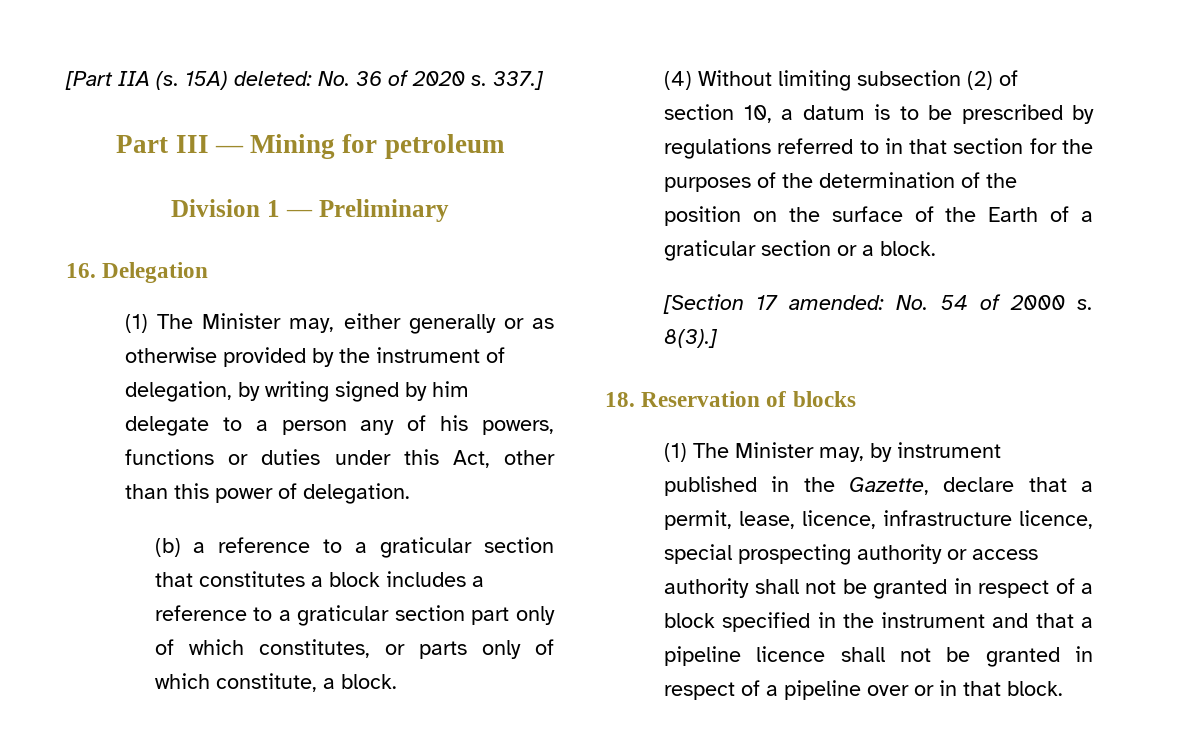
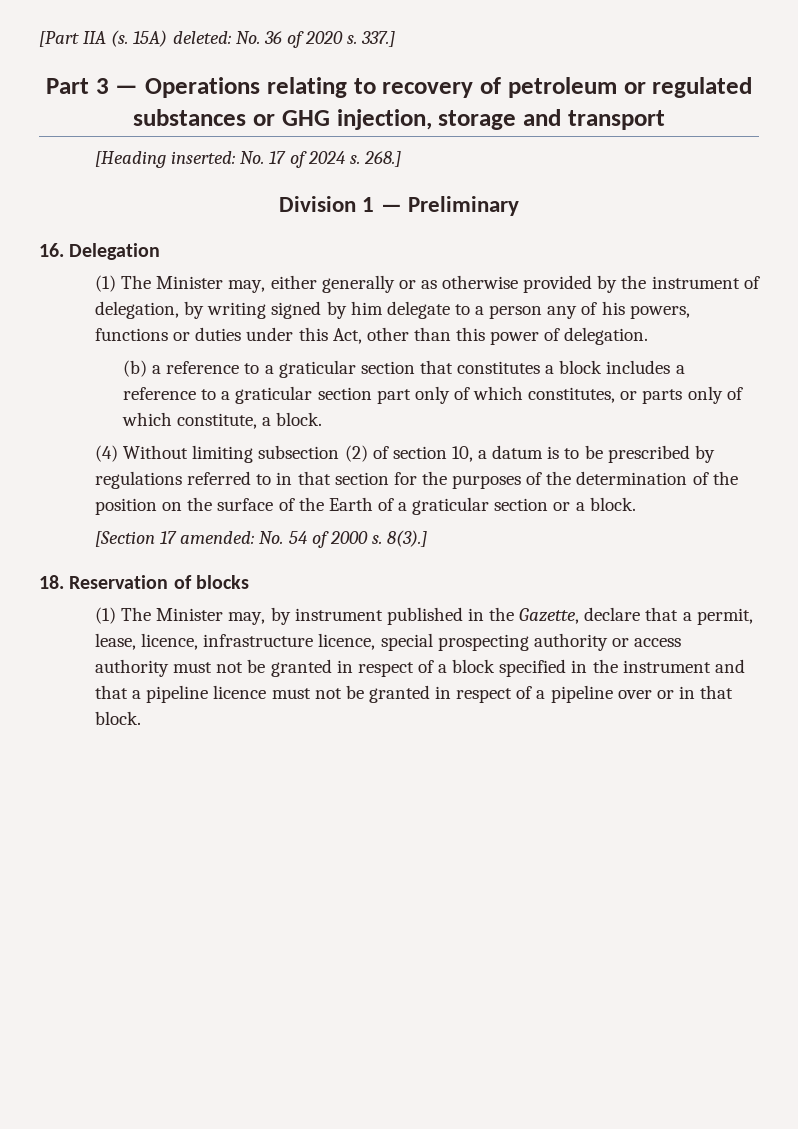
[175,134,505,159] III — Mining for petroleum -> [95,77,753,98] [133,109,665,130] [94,151,401,168] 3 — Operations relating to recovery of petroleum or regulated substances or GHG injection, storage and transport // [Heading inserted: No. 17 of 2024 s. 268.]
[754,579,799,594] shall -> [173,662,213,673] must
[840,647,885,662] shall -> [271,688,311,699] must

